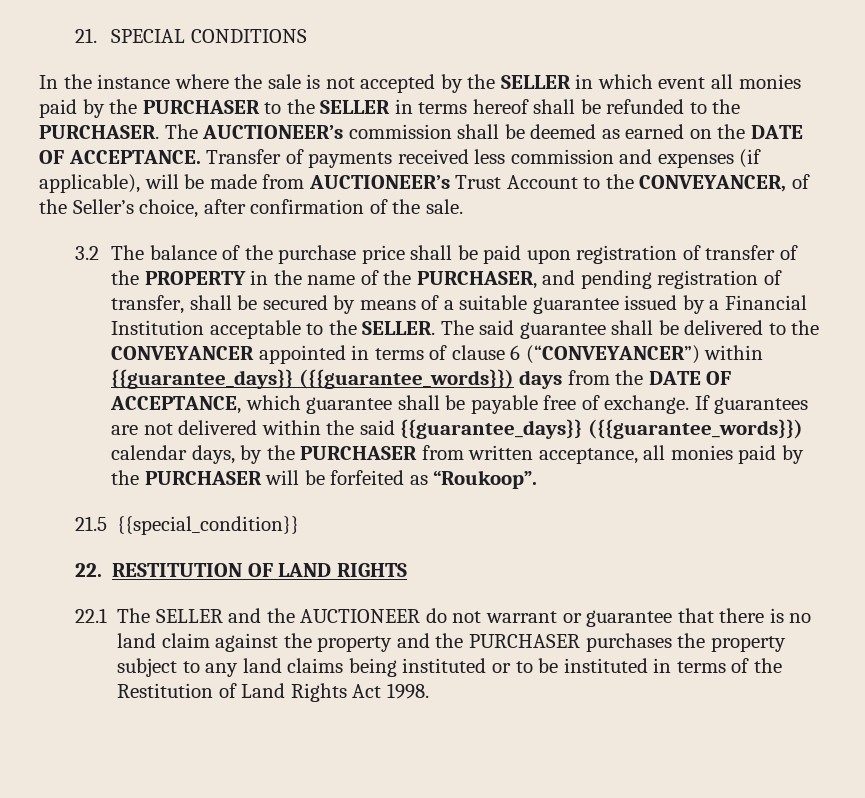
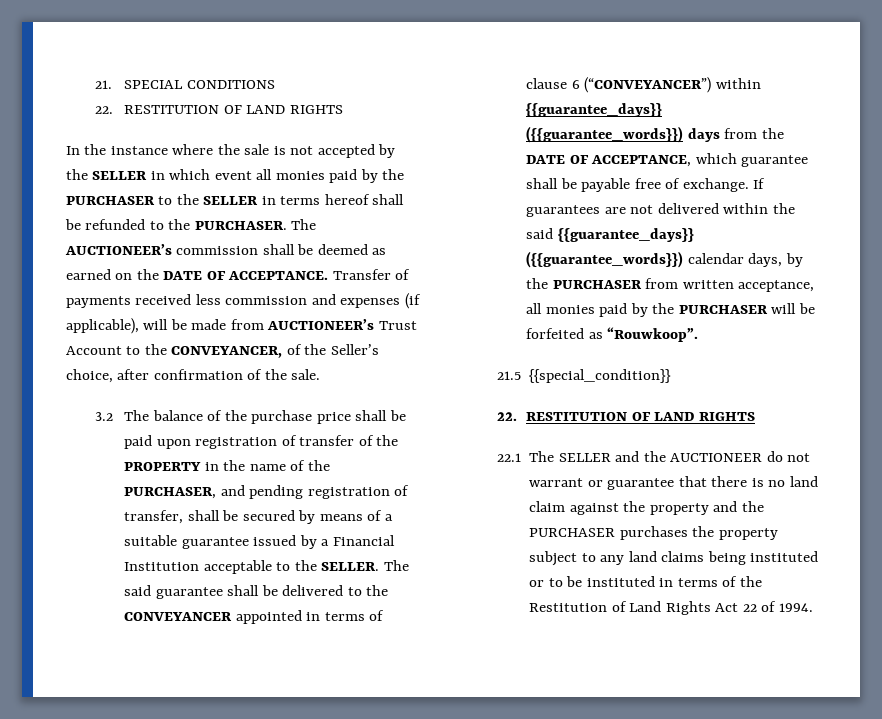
(307, 36) none -> [95,105,343,114] // 22. RESTITUTION OF LAND RIGHTS
[433,470,538,489] “Roukoop”. -> [607,327,699,342] “Rouwkoop”.
[386,683,429,699] 1998. -> [742,601,813,612] 22 of 1994.

